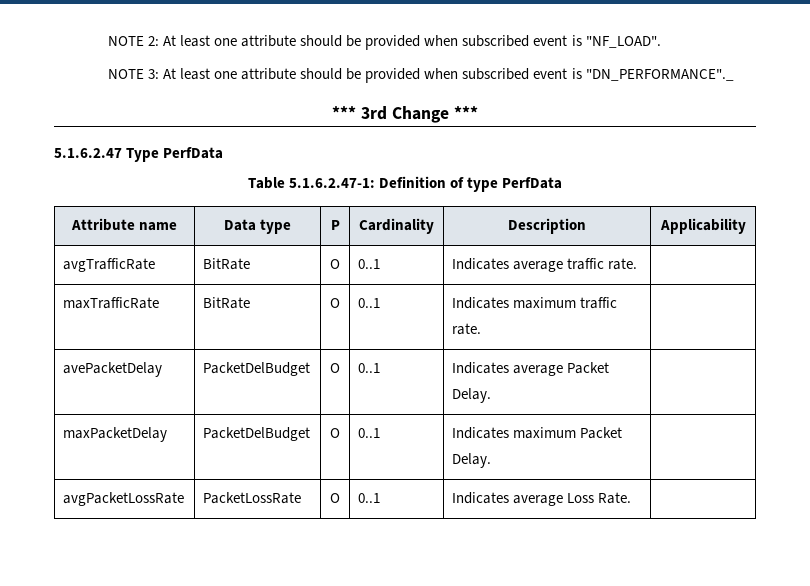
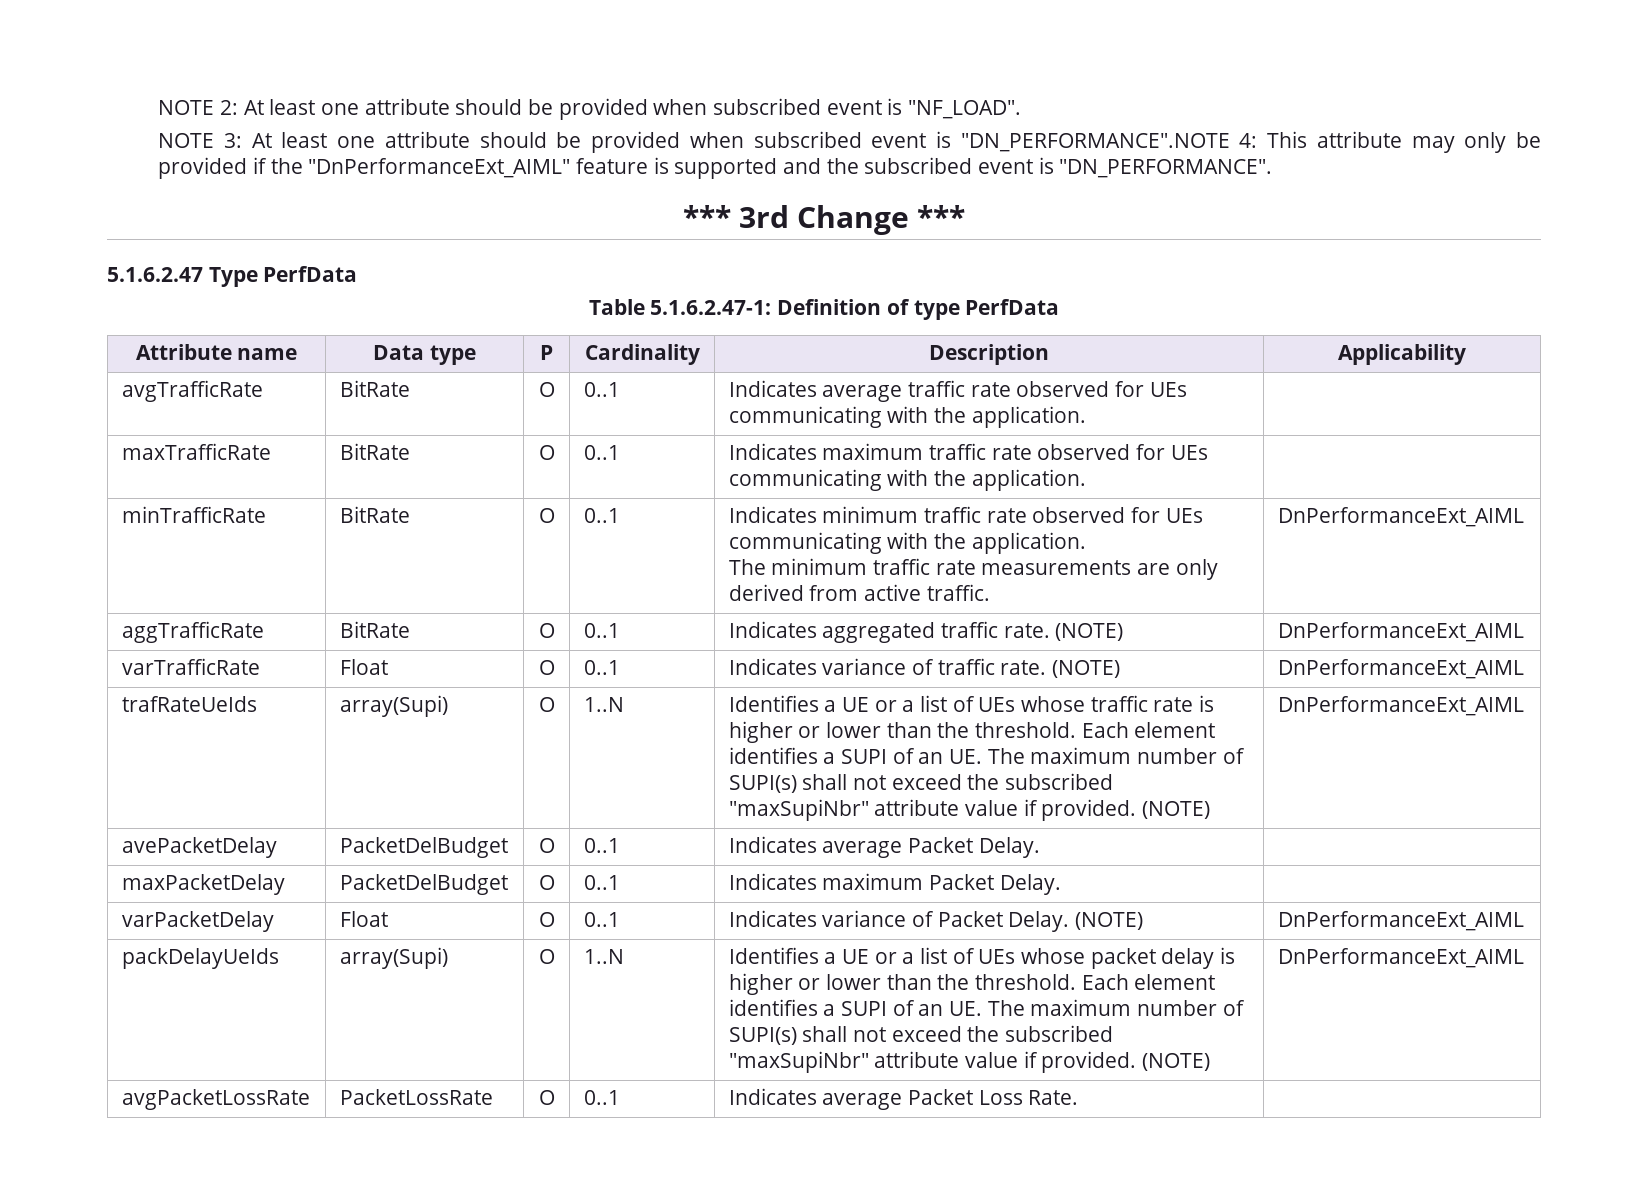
[585,69,734,81] "DN_PERFORMANCE"._ -> [960,131,1542,153] [158,157,1273,179] "DN_PERFORMANCE".NOTE 4: This attribute may only be provided if the "DnPerformanceExt_AIML" feature is supported and the subscribed event is "DN_PERFORMANCE".
[608,258,638,270] rate. -> [970,381,1187,397] [728,406,1086,428] rate observed for UEs communicating with the application.
[452,323,482,335] rate. | -> [991,444,1208,460] [728,469,1086,491] [121,506,266,523] [339,506,410,523] [538,508,555,523] [583,508,620,523] [728,506,1203,523] [728,532,1086,554] [728,558,1218,580] [728,584,990,601] [1277,507,1524,527] [121,621,264,643] [339,621,410,638] [538,623,555,638] [583,623,620,638] [728,621,1124,643] [1277,622,1524,642] [121,658,260,675] [339,659,388,675] [538,660,555,675] [583,660,620,675] [728,658,1120,678] [1277,659,1524,679] [121,696,257,712] [339,695,448,717] [538,697,555,712] [583,697,624,712] [728,695,1214,712] [728,721,1216,743] [728,747,1245,764] [728,773,1113,793] [728,799,1210,821] [1277,696,1524,716] rate observed for UEs communicating with the application. | // minTrafficRate | BitRate | O | 0..1 | Indicates minimum traffic rate observed for UEs communicating with the application. // The minimum traffic rate measurements are only derived from active traffic. | DnPerformanceExt_AIML // aggTrafficRate | BitRate | O | 0..1 | Indicates aggregated traffic rate. (NOTE) | DnPerformanceExt_AIML // varTrafficRate | Float | O | 0..1 | Indicates variance of traffic rate. (NOTE) | DnPerformanceExt_AIML // trafRateUeIds | array(Supi) | O | 1..N | Identifies a UE or a list of UEs whose traffic rate is higher or lower than the threshold. Each element identifies a SUPI of an UE. The maximum number of SUPI(s) shall not exceed the subscribed "maxSupiNbr" attribute value if provided. (NOTE) | DnPerformanceExt_AIML
(492, 460) none -> [121,911,274,932] [339,911,388,927] [538,912,555,927] [583,912,620,927] [728,910,1143,932] [1277,911,1524,931] [121,948,279,969] [339,947,448,969] [538,949,555,964] [583,949,624,964] [728,947,1235,969] [728,973,1216,995] [728,999,1245,1016] [728,1025,1113,1045] [728,1051,1210,1073] [1277,948,1524,968] // varPacketDelay | Float | O | 0..1 | Indicates variance of Packet Delay. (NOTE) | DnPerformanceExt_AIML // packDelayUeIds | array(Supi) | O | 1..N | Identifies a UE or a list of UEs whose packet delay is higher or lower than the threshold. Each element identifies a SUPI of an UE. The maximum number of SUPI(s) shall not exceed the subscribed "maxSupiNbr" attribute value if provided. (NOTE) | DnPerformanceExt_AIML
(564, 500) none -> [907,1089,973,1105] Packet

